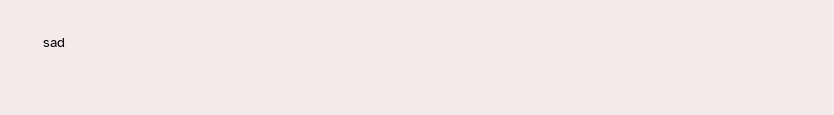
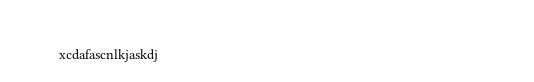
[43,38,65,47] sad -> [59,49,158,62] xcdafascnlkjaskdj

